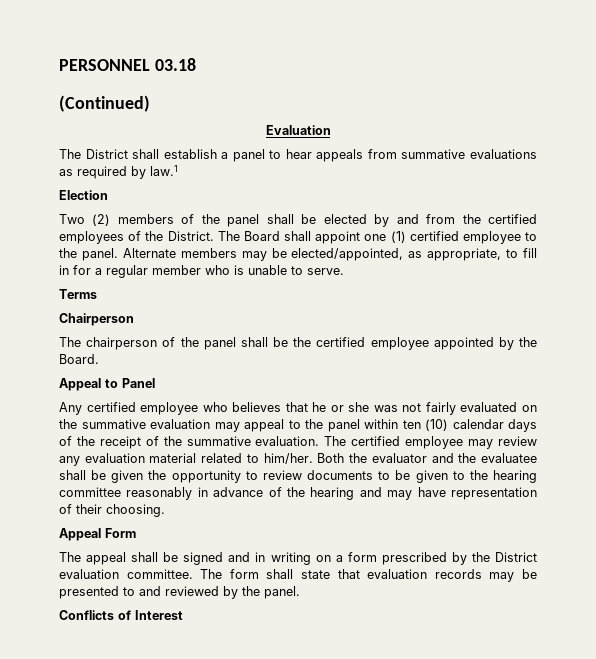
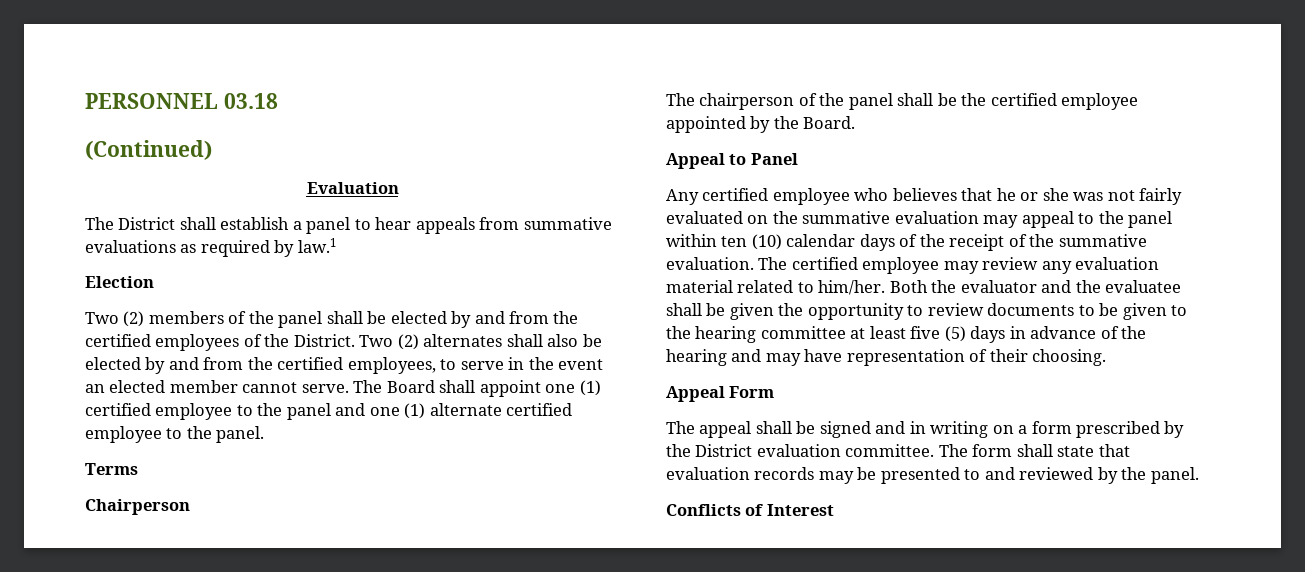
(214, 236) none -> [359,334,602,350] [85,357,604,374] [85,380,349,393] Two (2) alternates shall also be elected by and from the certified employees, to serve in the event an elected member cannot serve.
[81,248,537,261] [59,265,344,278] panel. Alternate members may be elected/appointed, as appropriate, to fill in for a regular member who is unable to serve. -> [286,403,573,420] [85,426,265,443] panel and one (1) alternate certified employee to the panel.
[126,487,193,500] reasonably -> [850,326,1006,343] at least five (5) days

